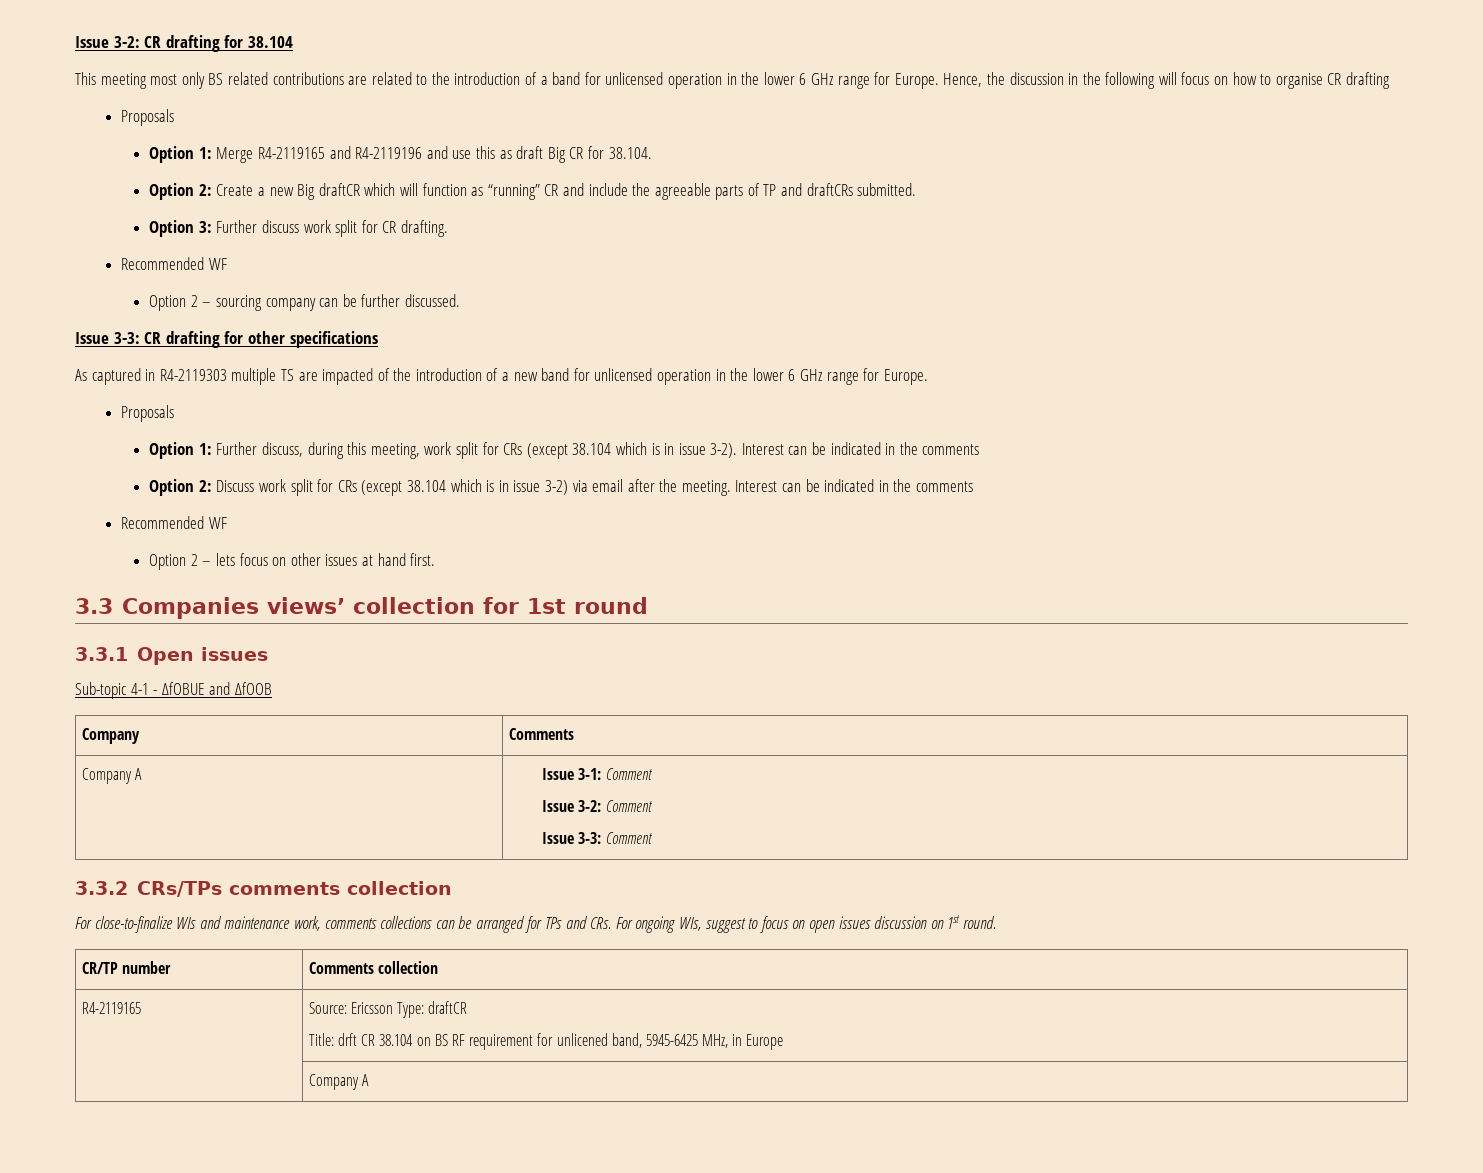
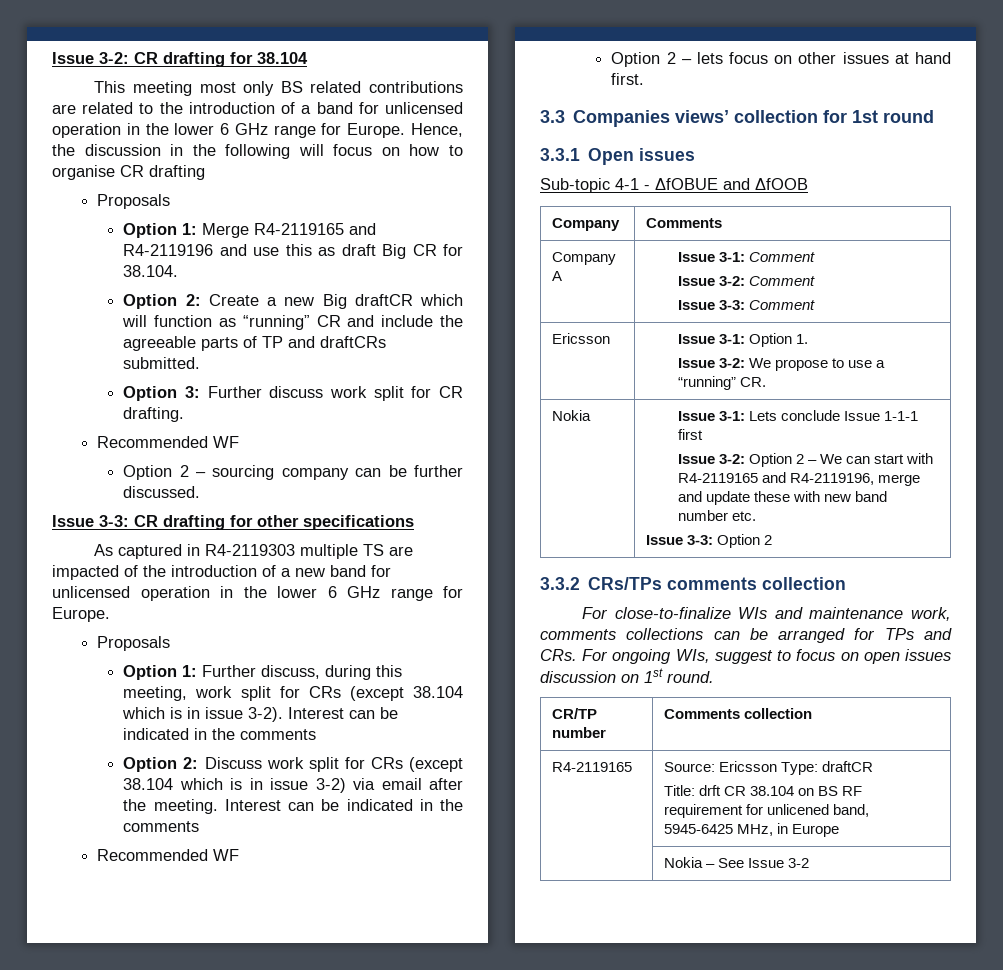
(653, 838) none -> [552,333,611,344] [677,333,809,347] [677,358,886,371] [677,376,766,390] [552,410,592,421] [677,410,919,421] [677,429,703,440] [677,453,934,467] [677,472,921,486] [677,491,888,505] [677,510,756,521] [646,534,773,548] // Ericsson | Issue 3-1: Option 1. // Issue 3-2: We propose to use a “running” CR. // Nokia | Issue 3-1: Lets conclude Issue 1-1-1 first // Issue 3-2: Option 2 – We can start with R4-2119165 and R4-2119196, merge and update these with new band number etc. // Issue 3-3: Option 2
[308,1074,370,1090] Company A -> [664,857,810,868] Nokia – See Issue 3-2

